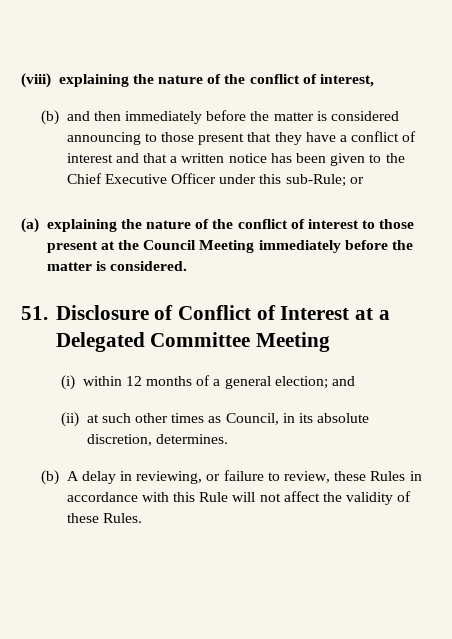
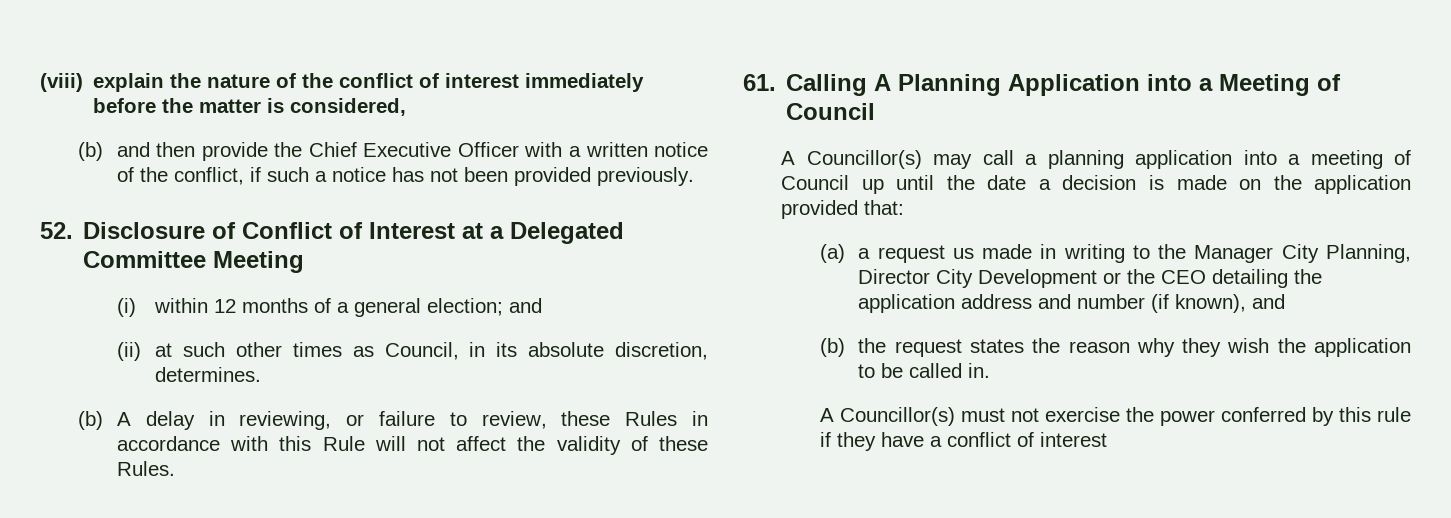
[58,74,375,87] [40,110,400,125] [66,131,417,145] [66,153,405,166] [66,173,364,187] [21,218,117,233] explaining the nature of the conflict of interest, // (b) and then immediately before the matter is considered announcing to those present that they have a conflict of interest and that a written notice has been given to the Chief Executive Officer under this sub-Rule; or // (a) explaining -> [93,73,165,92] explain
[362,219,415,229] [46,240,414,253] [46,261,188,271] [21,306,48,320] to those present at the Council Meeting immediately before the matter is considered. // 51. -> [525,73,645,92] [93,98,407,116] [78,142,708,161] [116,167,694,186] [40,222,73,239] immediately before the matter is considered, // (b) and then provide the Chief Executive Officer with a written notice of the conflict, if such a notice has not been provided previously. // 52.
(142, 518) none -> [743,74,1342,96] [786,103,876,120] [781,150,1411,169] [781,175,1411,194] [781,200,905,219] [819,244,1411,263] [858,269,1323,288] [858,294,1286,313] [819,338,1411,357] [858,363,991,378] [819,407,1411,426] [819,432,1107,451] // 61. Calling A Planning Application into a Meeting of Council // A Councillor(s) may call a planning application into a meeting of Council up until the date a decision is made on the application provided that: // (a) a request us made in writing to the Manager City Planning, Director City Development or the CEO detailing the application address and number (if known), and // (b) the request states the reason why they wish the application to be called in. // A Councillor(s) must not exercise the power conferred by this rule if they have a conflict of interest

